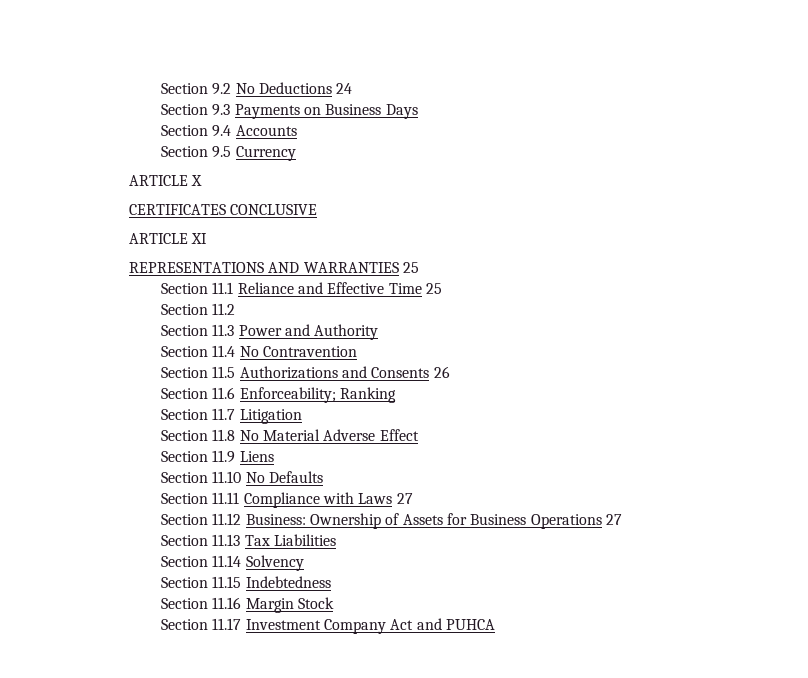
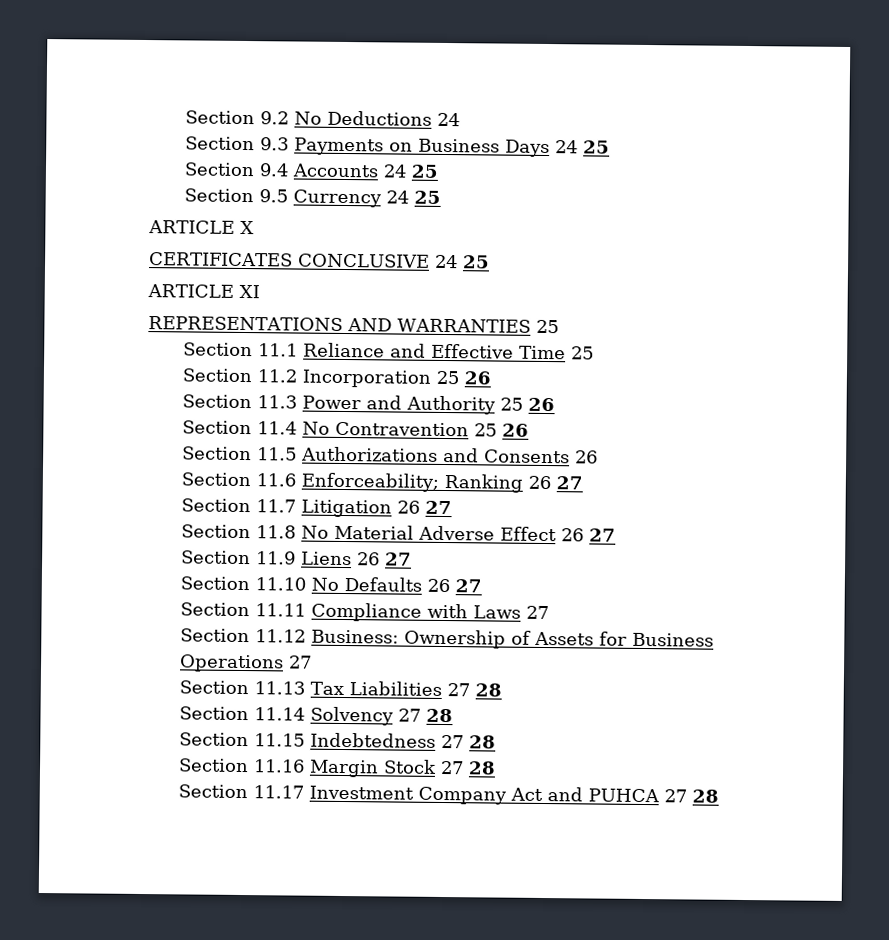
(418, 111) none -> [555,140,611,154] 24 25
(297, 130) none -> [383,164,440,178] 24 25
(296, 153) none -> [386,190,442,204] 24 25
(318, 209) none -> [435,254,491,269] 24 25
(236, 309) none -> [302,369,492,388] Incorporation 25 26
(379, 332) none -> [500,397,556,412] 25 26
(357, 351) none -> [474,423,530,437] 25 26
(396, 395) none -> [528,475,584,490] 26 27
(302, 416) none -> [397,500,453,515] 26 27
(419, 435) none -> [561,528,617,542] 26 27
(274, 456) none -> [357,552,413,566] 26 27
(323, 477) none -> [427,578,483,593] 26 27
(336, 540) none -> [447,683,503,697] 27 28
(304, 563) none -> [398,708,454,723] 27 28
(331, 582) none -> [441,734,497,749] 27 28
(334, 603) none -> [440,760,497,775] 27 28
(495, 624) none -> [664,789,720,803] 27 28

